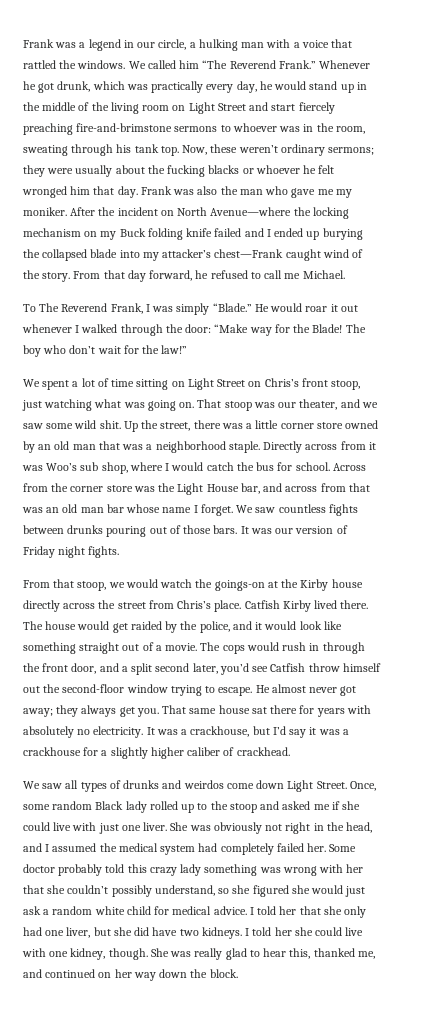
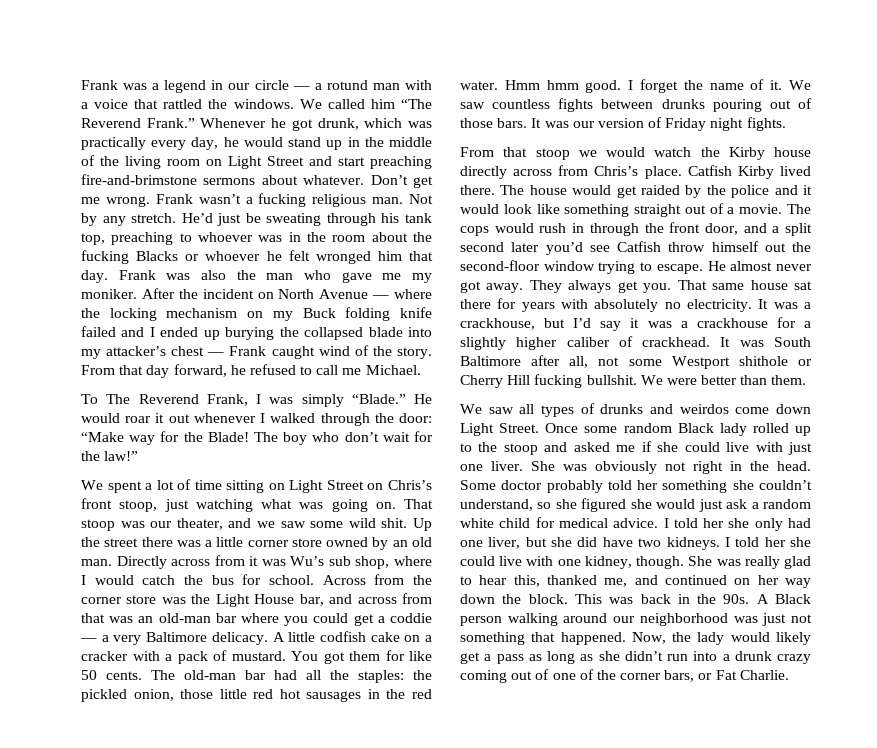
[158,39,238,51] circle, a hulking -> [254,80,368,90] circle — a rotund
[298,102,335,114] fiercely -> (365, 161) none
(218, 129) none -> [261,175,433,188] [81,193,433,207] [81,213,432,226] [81,232,174,245] about whatever. Don’t get me wrong. Frank wasn’t a fucking religious man. Not by any stretch. He’d just be sweating through his tank top, preaching
[335,126,365,134] [23,144,375,156] [23,165,113,177] room, sweating through his tank top. Now, these weren’t ordinary sermons; they were usually -> [332,235,366,242] room
[208,165,240,174] blacks -> [136,251,179,261] Blacks
[210,207,292,216] Avenue—where -> [319,289,432,299] Avenue — where
[214,249,284,258] chest—Frank -> [171,346,267,356] chest — Frank
[160,422,191,431] street, -> [104,538,139,547] street
[72,441,260,453] man that was a neighborhood staple. -> [81,559,112,566] man.
[46,463,78,471] Woo’s -> [290,556,325,566] Wu’s
[62,504,233,516] old man bar whose name I forget. -> [158,613,432,626] [80,631,432,645] [81,650,432,664] [81,670,432,683] [81,689,432,702] [460,79,783,93] old-man bar where you could get a coddie — a very Baltimore delicacy. A little codfish cake on a cracker with a pack of mustard. You got them for like 50 cents. The old-man bar had all the staples: the pickled onion, those little red hot sausages in the red water. Hmm hmm good. I forget the name of it.
[77,581,107,591] stoop, -> [535,148,570,160] stoop
[214,579,299,591] goings-on at the -> (720, 152) none
[98,600,146,609] the street -> (553, 172) none
[199,621,230,633] police, -> [731,185,770,198] police
[192,663,218,674] later, -> [511,242,540,252] later
[23,705,79,717] away; they -> [486,280,562,293] away. They
(290, 751) none -> [720,337,811,347] [460,355,812,369] [460,374,807,388] It was South Baltimore after all, not some Westport shithole or Cherry Hill fucking bullshit. We were better than them.
[349,781,376,791] Once, -> [545,423,579,433] Once
[346,822,373,833] [23,843,357,855] [23,864,364,876] [23,885,44,894] head, and I assumed the medical system had completely failed her. Some doctor probably told this crazy lady something was wrong with her that -> [777,461,811,471] [460,480,728,493] head. Some doctor probably told her something
[111,885,152,897] possibly -> (812, 485) none
[299,906,321,915] that -> (725, 523) none
(238, 973) none -> [574,594,811,604] [460,613,812,626] [460,632,811,645] [460,651,811,664] [460,669,789,683] This was back in the 90s. A Black person walking around our neighborhood was just not something that happened. Now, the lady would likely get a pass as long as she didn’t run into a drunk crazy coming out of one of the corner bars, or Fat Charlie.

